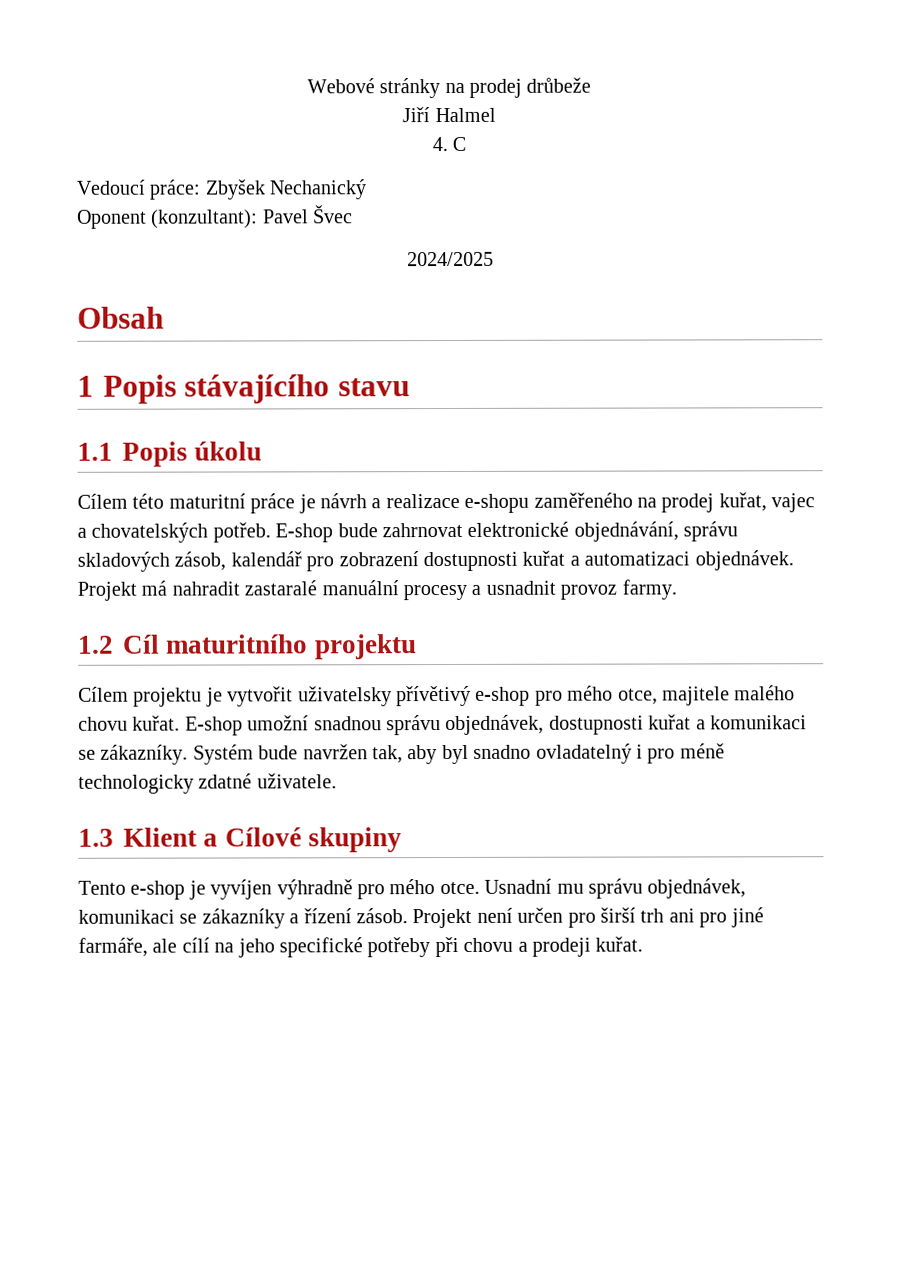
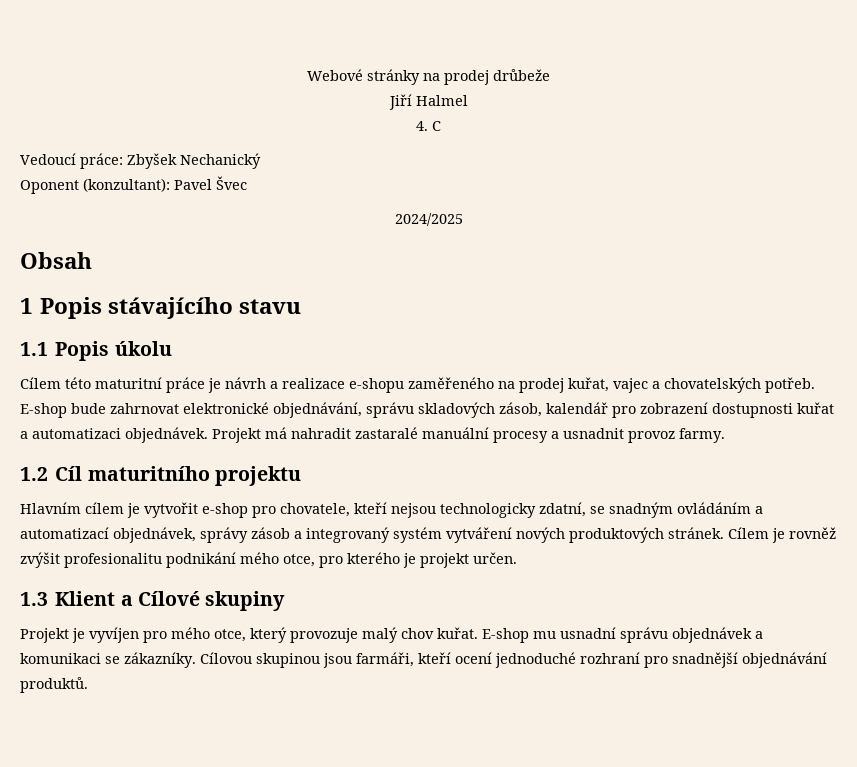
[78,685,796,707] [78,714,807,736] [78,743,725,765] [78,773,337,794] Cílem projektu je vytvořit uživatelsky přívětivý e-shop pro mého otce, majitele malého chovu kuřat. E-shop umožní snadnou správu objednávek, dostupnosti kuřat a komunikaci se zákazníky. Systém bude navržen tak, aby byl snadno ovladatelný i pro méně technologicky zdatné uživatele. -> [20,502,763,518] [20,527,836,543] [20,552,517,568] Hlavním cílem je vytvořit e-shop pro chovatele, kteří nejsou technologicky zdatní, se snadným ovládáním a automatizací objednávek, správy zásob a integrovaný systém vytváření nových produktových stránek. Cílem je rovněž zvýšit profesionalitu podnikání mého otce, pro kterého je projekt určen.
[78,880,186,900] Tento e-shop -> [20,628,69,643] Projekt
[276,878,747,900] [78,907,764,929] [78,936,644,958] výhradně pro mého otce. Usnadní mu správu objednávek, komunikaci se zákazníky a řízení zásob. Projekt není určen pro širší trh ani pro jiné farmáře, ale cílí na jeho specifické potřeby při chovu a prodeji kuřat. -> [143,627,763,643] [20,652,827,668] [20,677,88,693] pro mého otce, který provozuje malý chov kuřat. E-shop mu usnadní správu objednávek a komunikaci se zákazníky. Cílovou skupinou jsou farmáři, kteří ocení jednoduché rozhraní pro snadnější objednávání produktů.

